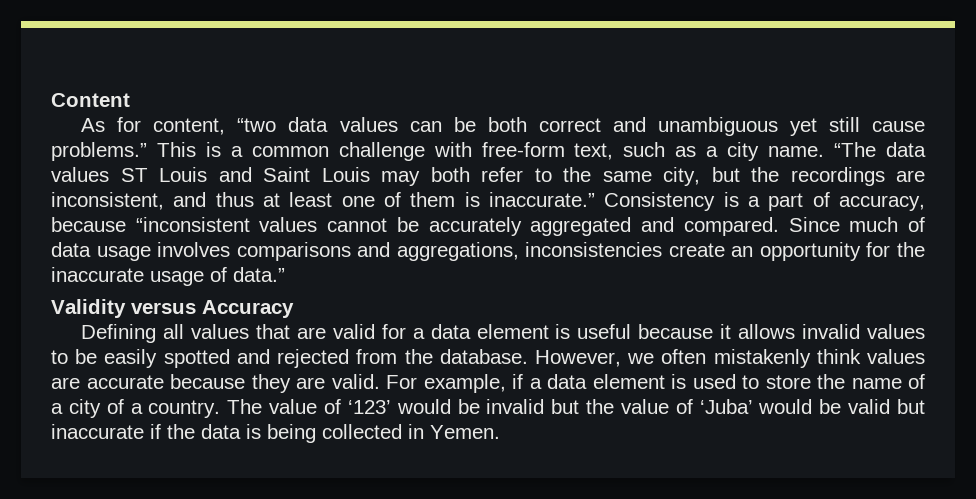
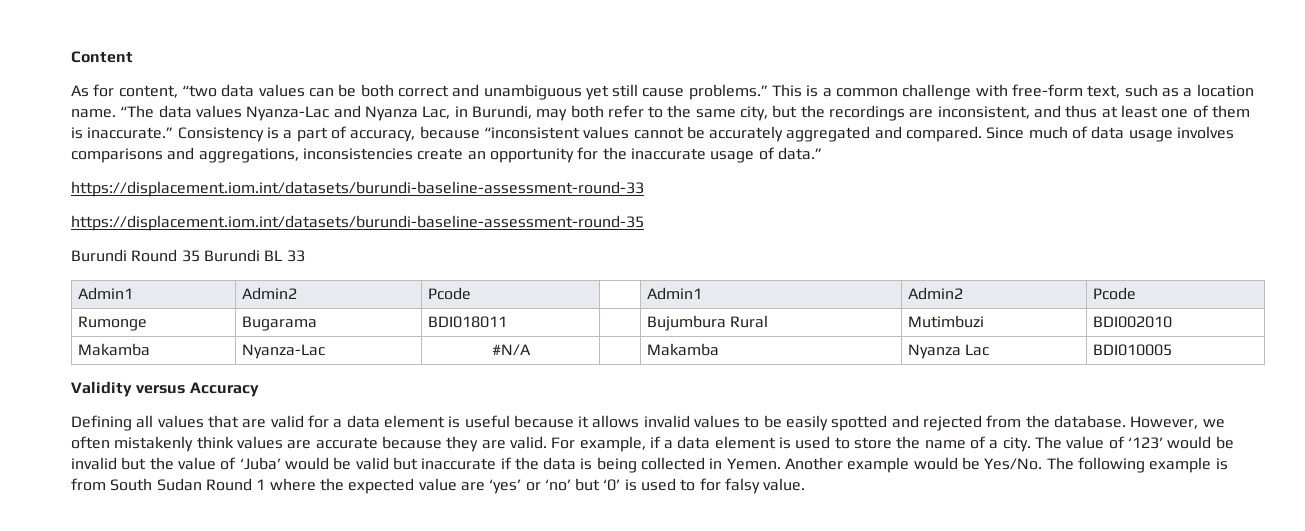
[727,142,760,161] city -> [1196,84,1254,97] location
[120,167,370,182] ST Louis and Saint Louis -> [246,105,532,121] Nyanza-Lac and Nyanza Lac, in Burundi,
(285, 274) none -> [71,181,644,197] [71,215,644,231] [71,249,305,262] [78,287,134,300] [242,287,298,300] [428,287,472,300] [647,287,703,300] [908,287,964,300] [1093,287,1137,300] [78,316,148,331] [242,316,318,331] [428,316,508,328] [647,315,769,331] [908,315,985,328] [1093,316,1173,328] [78,343,151,356] [242,344,326,359] [491,344,531,356] [647,343,720,356] [908,344,990,359] [1093,344,1173,356] // https://displacement.iom.int/datasets/burundi-baseline-assessment-round-33 // https://displacement.iom.int/datasets/burundi-baseline-assessment-round-35 // Burundi Round 35 Burundi BL 33 // Admin1 | Admin2 | Pcode | | Admin1 | Admin2 | Pcode // Rumonge | Bugarama | BDI018011 | | Bujumbura Rural | Mutimbuzi | BDI002010 // Makamba | Nyanza-Lac | #N/A | | Makamba | Nyanza Lac | BDI010005
[68,399,221,418] city of a country. -> [1002,437,1031,452] city.
(500, 432) none -> [785,457,1228,473] [71,478,806,494] Another example would be Yes/No. The following example is from South Sudan Round 1 where the expected value are ‘yes’ or ‘no’ but ‘0’ is used to for falsy value.

